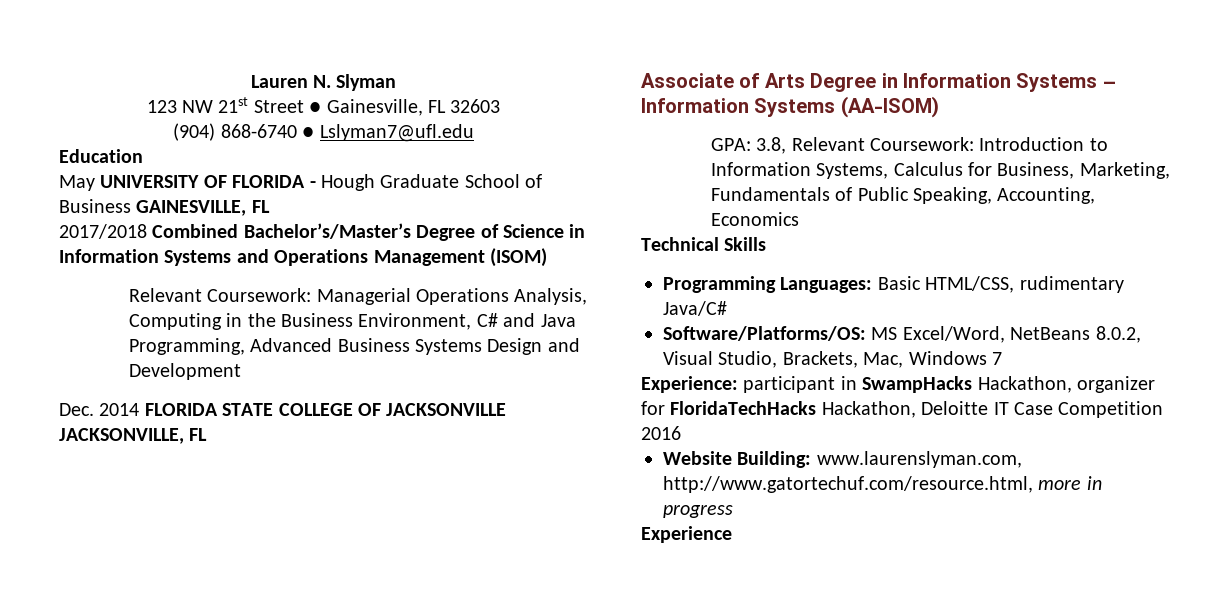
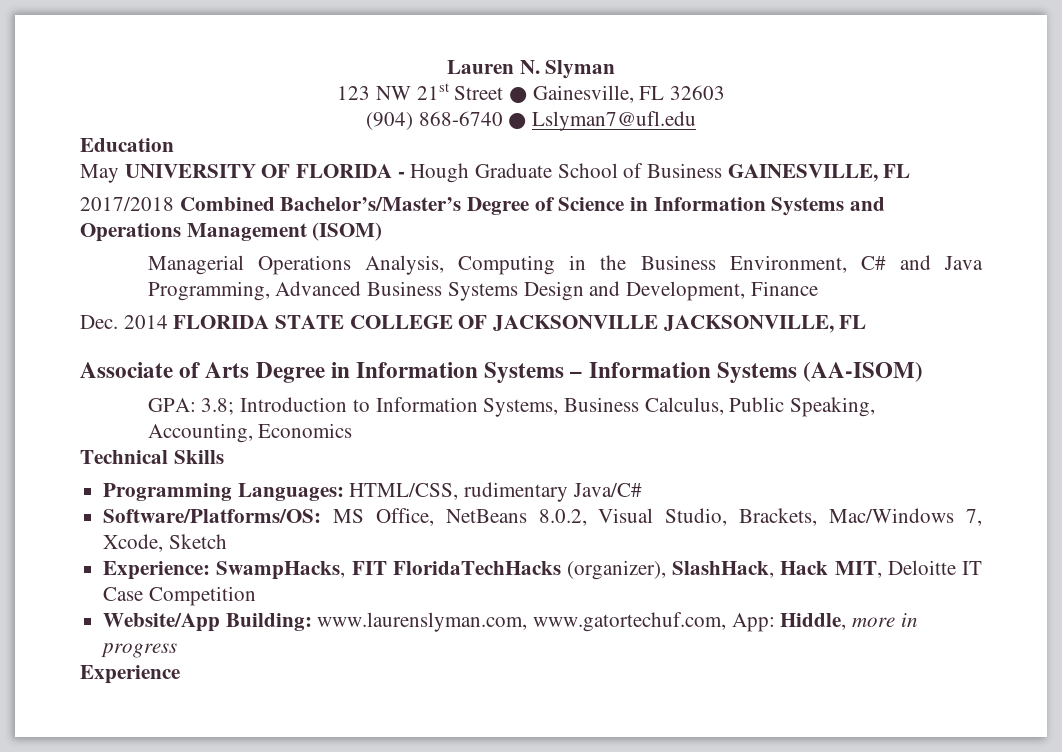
[128,288,312,302] Relevant Coursework: -> (383, 231) none
[128,363,241,380] Development -> [625,281,818,301] Development, Finance
[756,137,975,154] 3.8, Relevant Coursework: -> [201,398,235,415] 3.8;
[893,162,1170,179] [710,187,853,201] Calculus for Business, Marketing, Fundamentals of -> [563,397,724,415] Business Calculus,
[877,276,921,290] Basic -> (344, 492) none
[902,326,1005,343] Excel/Word, -> [375,508,434,526] Office,
[863,351,1002,368] [641,376,1155,393] [641,401,1164,418] [641,426,681,440] [663,451,1022,468] [663,476,1033,493] Mac, Windows 7 // Experience: participant in SwampHacks Hackathon, organizer for FloridaTechHacks Hackathon, Deloitte IT Case Competition 2016 // Website Building: www.laurenslyman.com, http://www.gatortechuf.com/resource.html, -> [829,508,982,526] [103,534,227,552] [103,560,982,580] [103,586,256,606] [103,612,847,632] Mac/Windows 7, Xcode, Sketch // Experience: SwampHacks, FIT FloridaTechHacks (organizer), SlashHack, Hack MIT, Deloitte IT Case Competition // Website/App Building: www.laurenslyman.com, www.gatortechuf.com, App: Hiddle,

